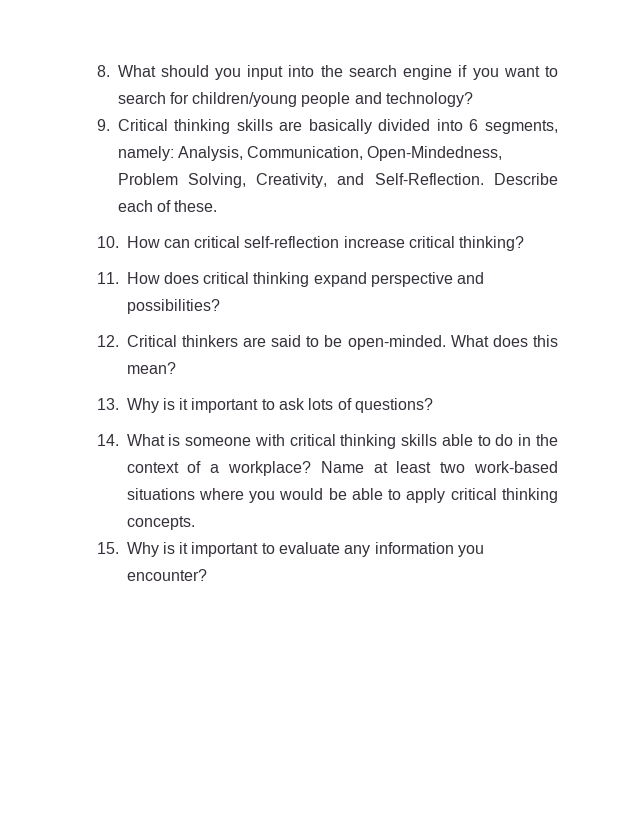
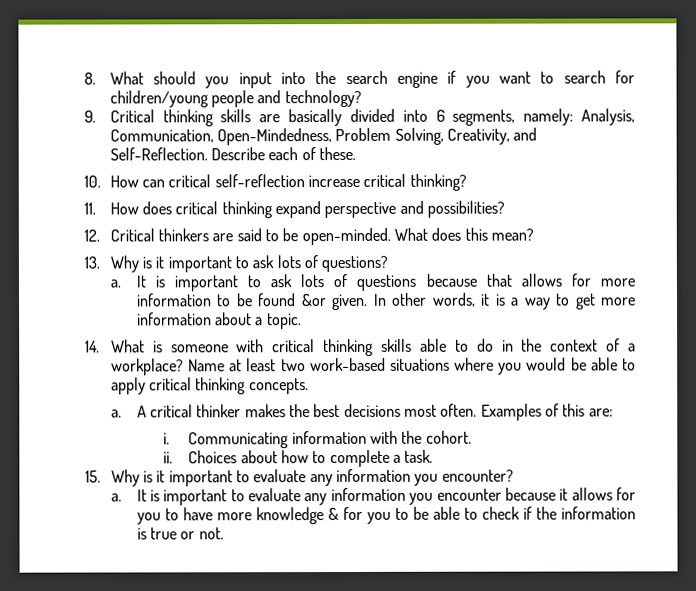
(434, 405) none -> [109,273,636,292] [135,292,637,311] [136,312,302,330] // a. It is important to ask lots of questions because that allows for more information to be found &or given. In other words, it is a way to get more information about a topic.
(195, 523) none -> [110,403,613,421] [162,430,472,449] [162,449,434,468] // a. A critical thinker makes the best decisions most often. Examples of this are: // i. Communicating information with the cohort. // ii. Choices about how to complete a task.
(207, 575) none -> [110,487,637,506] [136,506,636,525] [136,527,224,540] // a. It is important to evaluate any information you encounter because it allows for you to have more knowledge & for you to be able to check if the information is true or not.

